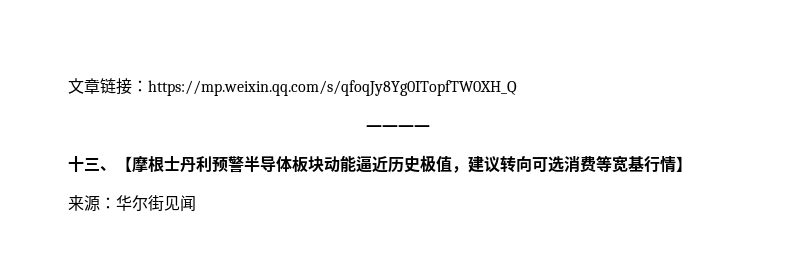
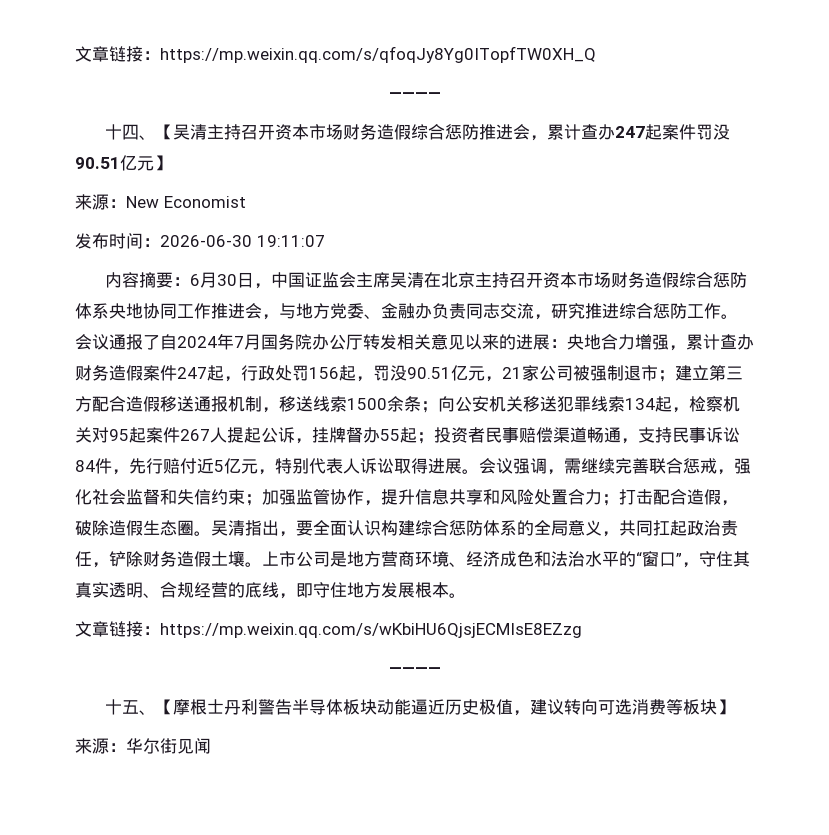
[84,158,100,171] 三 -> [122,124,731,141] [75,155,171,171] [75,194,246,210] [75,233,325,249] [105,272,748,289] [75,303,738,320] [75,333,754,351] [75,365,743,382] [75,396,740,413] [75,427,740,444] [75,458,751,475] [75,489,738,506] [75,520,738,537] [75,551,750,568] [75,582,466,599] [75,621,582,638] [388,667,441,674] [105,699,140,715] 四、【吴清主持召开资本市场财务造假综合惩防推进会，累计查办247起案件罚没90.51亿元】 // 来源：New Economist // 发布时间：2026-06-30 19:11:07 // 内容摘要：6月30日，中国证监会主席吴清在北京主持召开资本市场财务造假综合惩防体系央地协同工作推进会，与地方党委、金融办负责同志交流，研究推进综合惩防工作。会议通报了自2024年7月国务院办公厅转发相关意见以来的进展：央地合力增强，累计查办财务造假案件247起，行政处罚156起，罚没90.51亿元，21家公司被强制退市；建立第三方配合造假移送通报机制，移送线索1500余条；向公安机关移送犯罪线索134起，检察机关对95起案件267人提起公诉，挂牌督办55起；投资者民事赔偿渠道畅通，支持民事诉讼84件，先行赔付近5亿元，特别代表人诉讼取得进展。会议强调，需继续完善联合惩戒，强化社会监督和失信约束；加强监管协作，提升信息共享和风险处置合力；打击配合造假，破除造假生态圈。吴清指出，要全面认识构建综合惩防体系的全局意义，共同扛起政治责任，铲除财务造假土壤。上市公司是地方营商环境、经济成色和法治水平的“窗口”，守住其真实透明、合规经营的底线，即守住地方发展根本。 // 文章链接：https://mp.weixin.qq.com/s/wKbiHU6QjsjECMIsE8EZzg // ———— // 十五
[212,155,244,173] 预警 -> [258,699,293,715] 警告
[612,155,676,173] 宽基行情 -> [683,699,718,715] 板块

